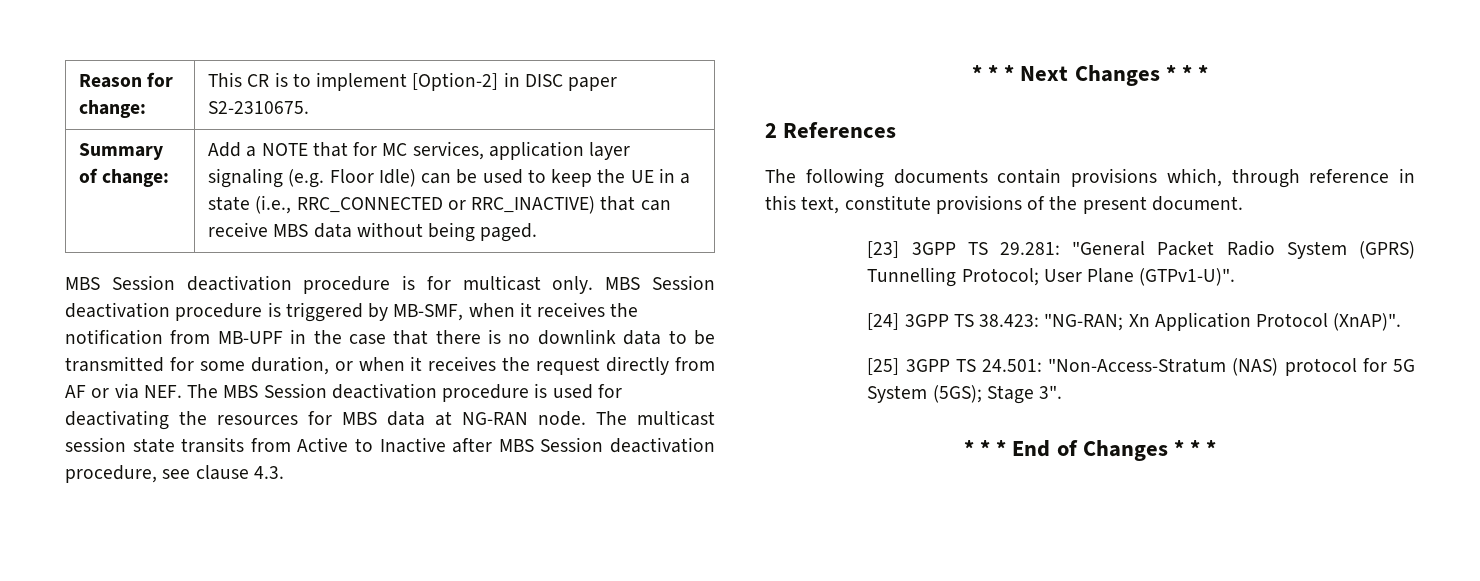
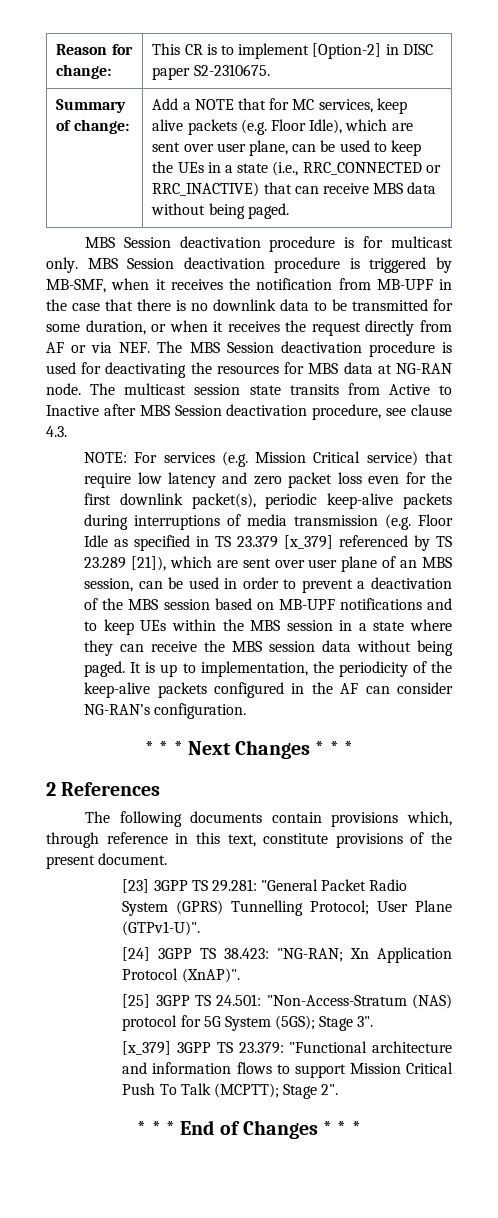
[488,141,631,160] [207,168,416,188] application layer signaling (e.g. Floor Idle) -> [376,98,407,114] [152,119,413,135] [152,140,289,156] keep alive packets (e.g. Floor Idle), which are sent over user plane,
[630,170,654,183] UE -> [177,162,204,173] UEs
(284, 472) none -> [84,451,453,467] [84,472,452,488] [84,493,452,509] [84,514,453,530] [84,535,452,551] [84,556,452,572] [84,577,452,593] [84,598,452,610] [84,619,452,635] [84,640,453,656] [84,661,453,677] [84,682,454,698] [84,703,247,719] // NOTE: For services (e.g. Mission Critical service) that require low latency and zero packet loss even for the first downlink packet(s), periodic keep-alive packets during interruptions of media transmission (e.g. Floor Idle as specified in TS 23.379 [x_379] referenced by TS 23.289 [21]), which are sent over user plane of an MBS session, can be used in order to prevent a deactivation of the MBS session based on MB-UPF notifications and to keep UEs within the MBS session in a state where they can receive the MBS session data without being paged. It is up to implementation, the periodicity of the keep-alive packets configured in the AF can consider NG-RAN’s configuration.
(1063, 392) none -> [122,1041,452,1055] [122,1062,453,1078] [122,1083,339,1099] // [x_379] 3GPP TS 23.379: "Functional architecture and information flows to support Mission Critical Push To Talk (MCPTT); Stage 2".

